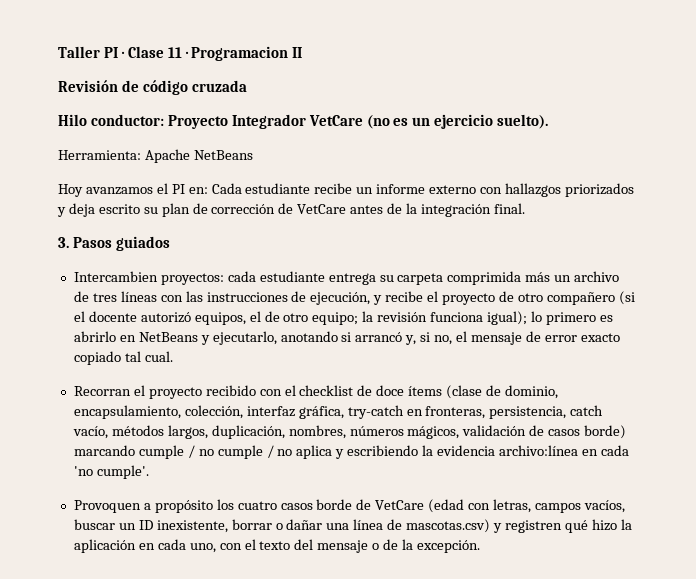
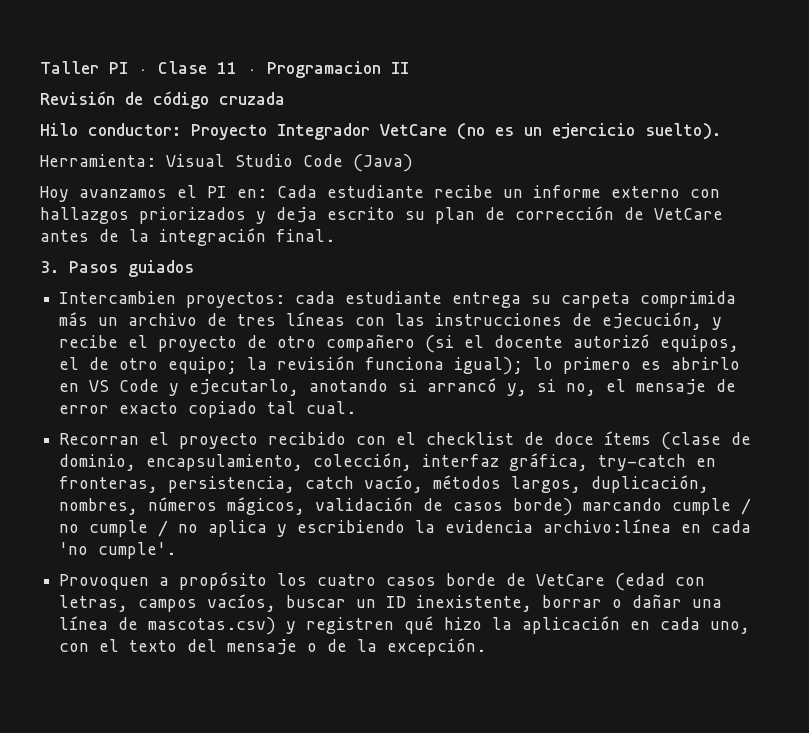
[144,149,253,163] Apache NetBeans -> [166,154,413,172] Visual Studio Code (Java)
[138,332,198,342] NetBeans -> [89,379,160,392] VS Code

